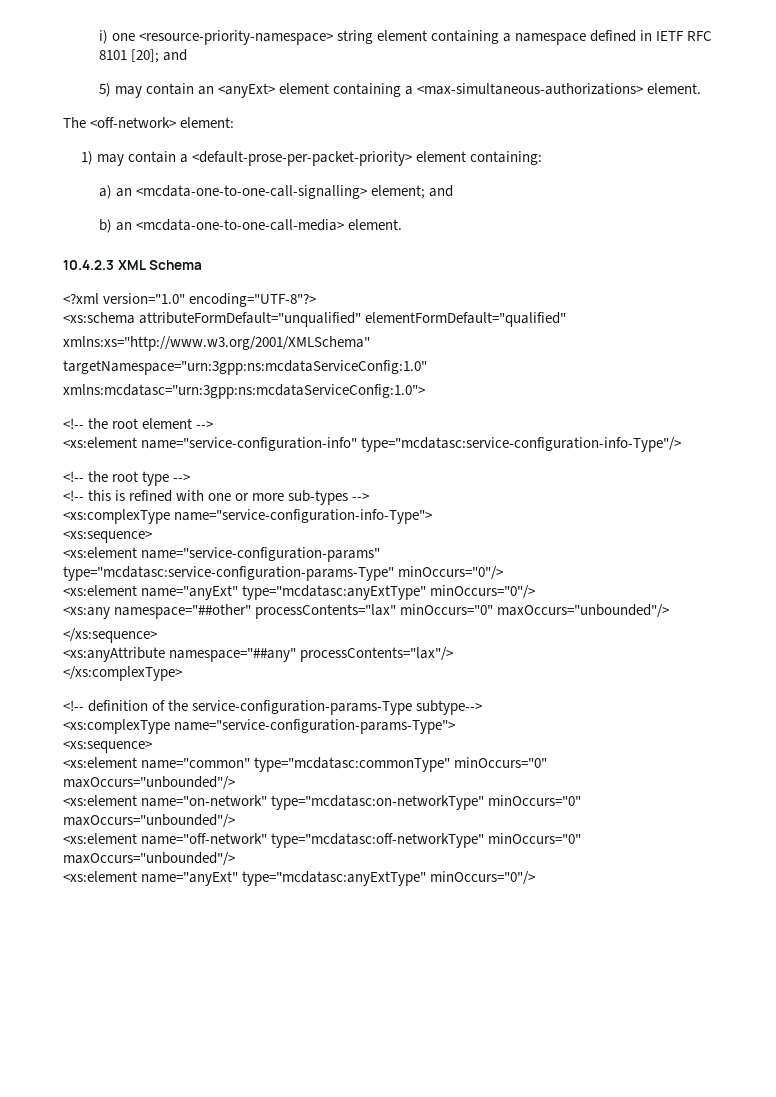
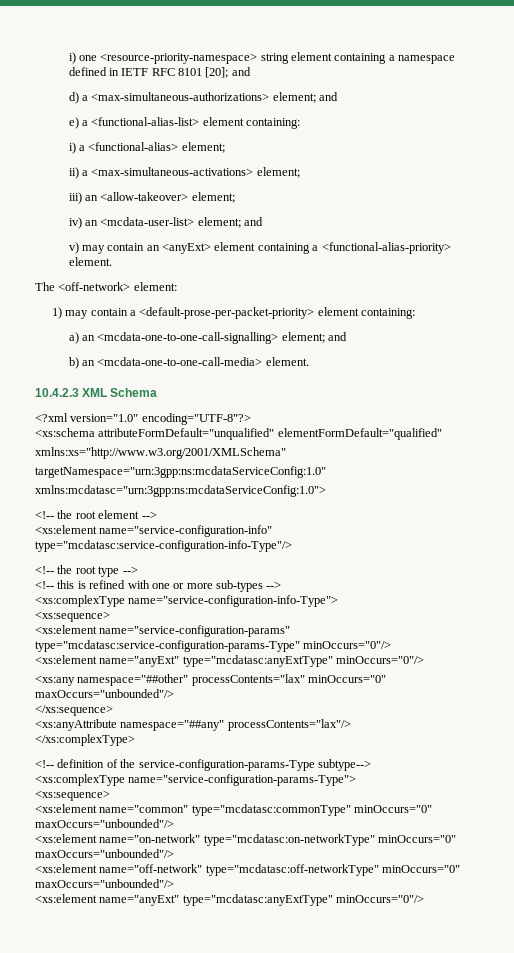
[98,83,111,97] 5) -> [68,92,338,104] [68,117,300,129] [68,142,225,154] [68,167,300,179] [68,192,235,204] [68,217,263,229] [68,242,79,254] d) a <max-simultaneous-authorizations> element; and // e) a <functional-alias-list> element containing: // i) a <functional-alias> element; // ii) a <max-simultaneous-activations> element; // iii) an <allow-takeover> element; // iv) an <mcdata-user-list> element; and // v)
[416,83,643,95] <max-simultaneous-authorizations> -> [321,242,451,254] <functional-alias-priority>

